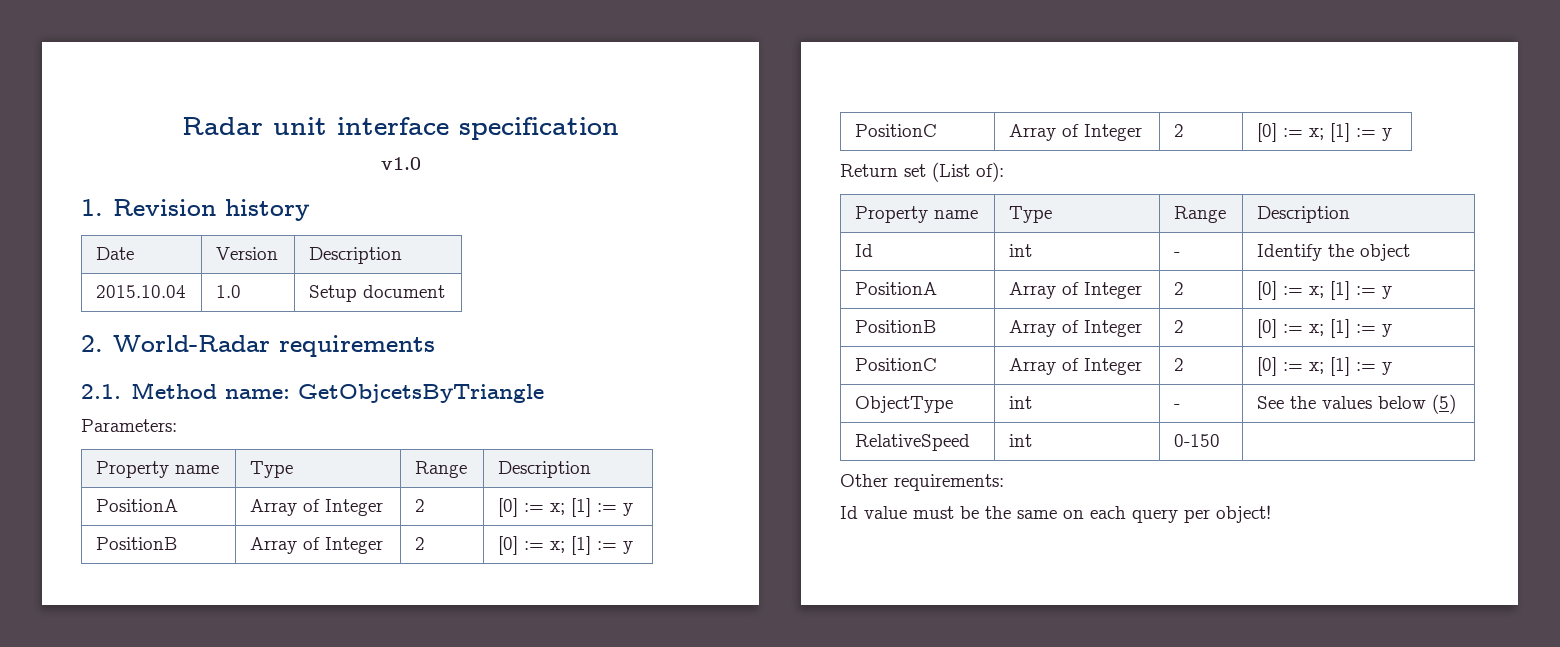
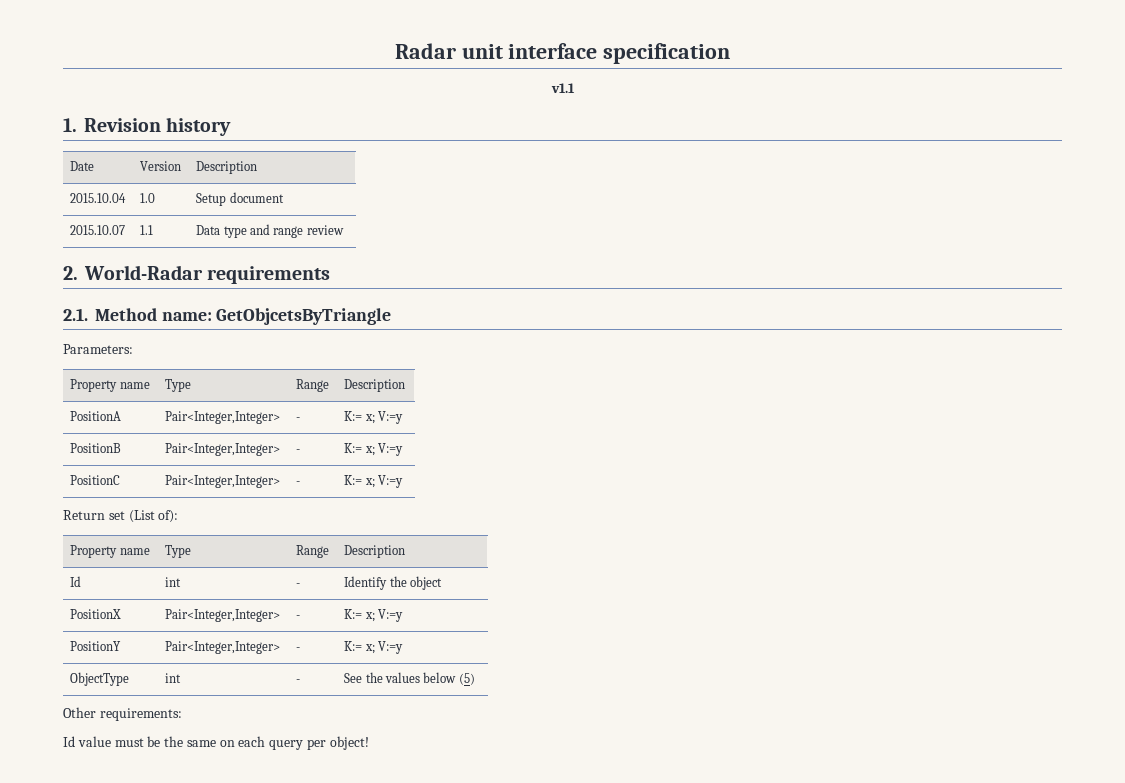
[380,157,421,170] v1.0 -> [550,83,575,93] v1.1
(445, 291) none -> [70,225,126,235] [140,225,154,235] [196,224,344,238] // 2015.10.07 | 1.1 | Data type and range review
[249,499,383,516] [414,499,425,512] [497,498,633,517] [95,537,177,550] [249,537,383,554] [414,537,425,550] [497,536,633,555] [854,124,937,137] [1008,124,1142,141] [1173,124,1184,137] [1256,123,1392,142] Array of Integer | 2 | [0] := x; [1] := y // PositionB | Array of Integer | 2 | [0] := x; [1] := y // PositionC | Array of Integer | 2 | [0] := x; [1] := y -> [165,411,281,424] [296,417,301,421] [344,411,403,424] [70,443,122,453] [165,443,281,456] [296,449,301,453] [344,443,403,456] [70,475,121,485] [165,475,281,488] [296,481,301,485] [344,475,403,488] Pair<Integer,Integer> | - | K:= x; V:=y // PositionB | Pair<Integer,Integer> | - | K:= x; V:=y // PositionC | Pair<Integer,Integer> | - | K:= x; V:=y
[854,282,937,295] [1008,282,1142,299] [1173,282,1184,295] [1256,281,1392,300] [854,320,936,333] [1008,320,1142,337] [1173,320,1184,333] [1256,319,1392,338] [854,358,937,371] [1008,358,1142,375] [1173,358,1184,371] [1256,357,1392,376] PositionA | Array of Integer | 2 | [0] := x; [1] := y // PositionB | Array of Integer | 2 | [0] := x; [1] := y // PositionC | Array of Integer | 2 | [0] := x; [1] := y -> [70,609,122,619] [165,609,281,622] [296,615,301,619] [344,609,403,622] [70,641,122,651] [165,641,281,654] [296,647,301,651] [344,641,403,654] PositionX | Pair<Integer,Integer> | - | K:= x; V:=y // PositionY | Pair<Integer,Integer> | - | K:= x; V:=y
[854,434,970,451] [1008,434,1032,447] [1173,434,1220,447] // RelativeSpeed | int | 0-150 | -> (475, 679) none

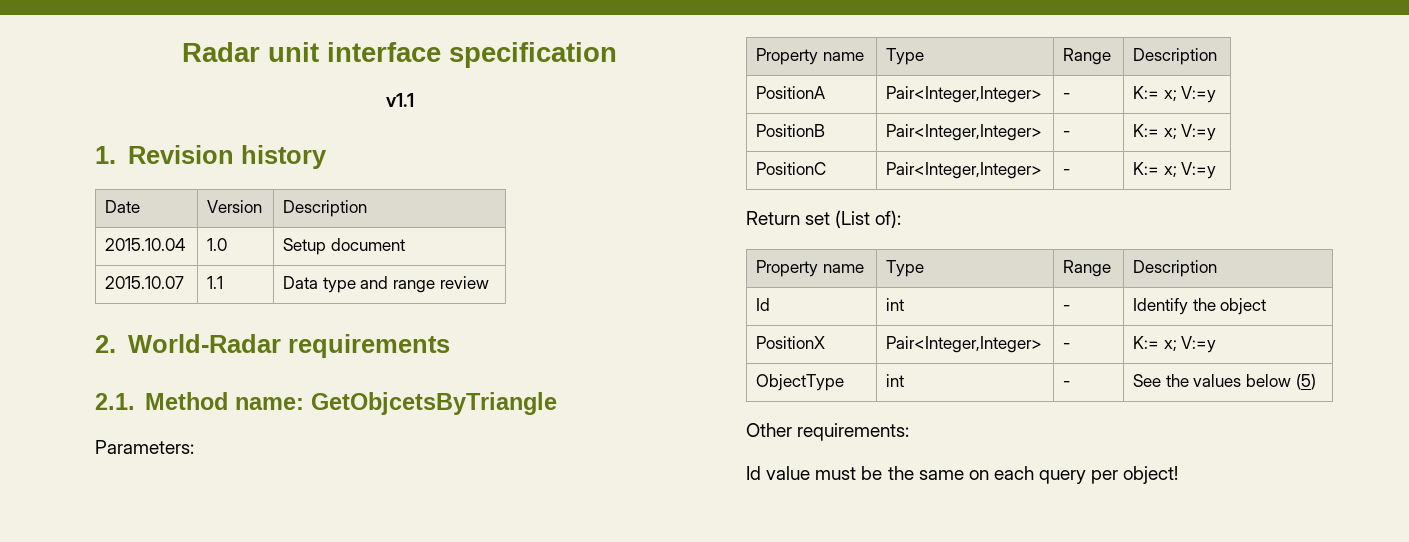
[70,641,122,651] [165,641,281,654] [296,647,301,651] [344,641,403,654] // PositionY | Pair<Integer,Integer> | - | K:= x; V:=y -> (1217, 344) none

